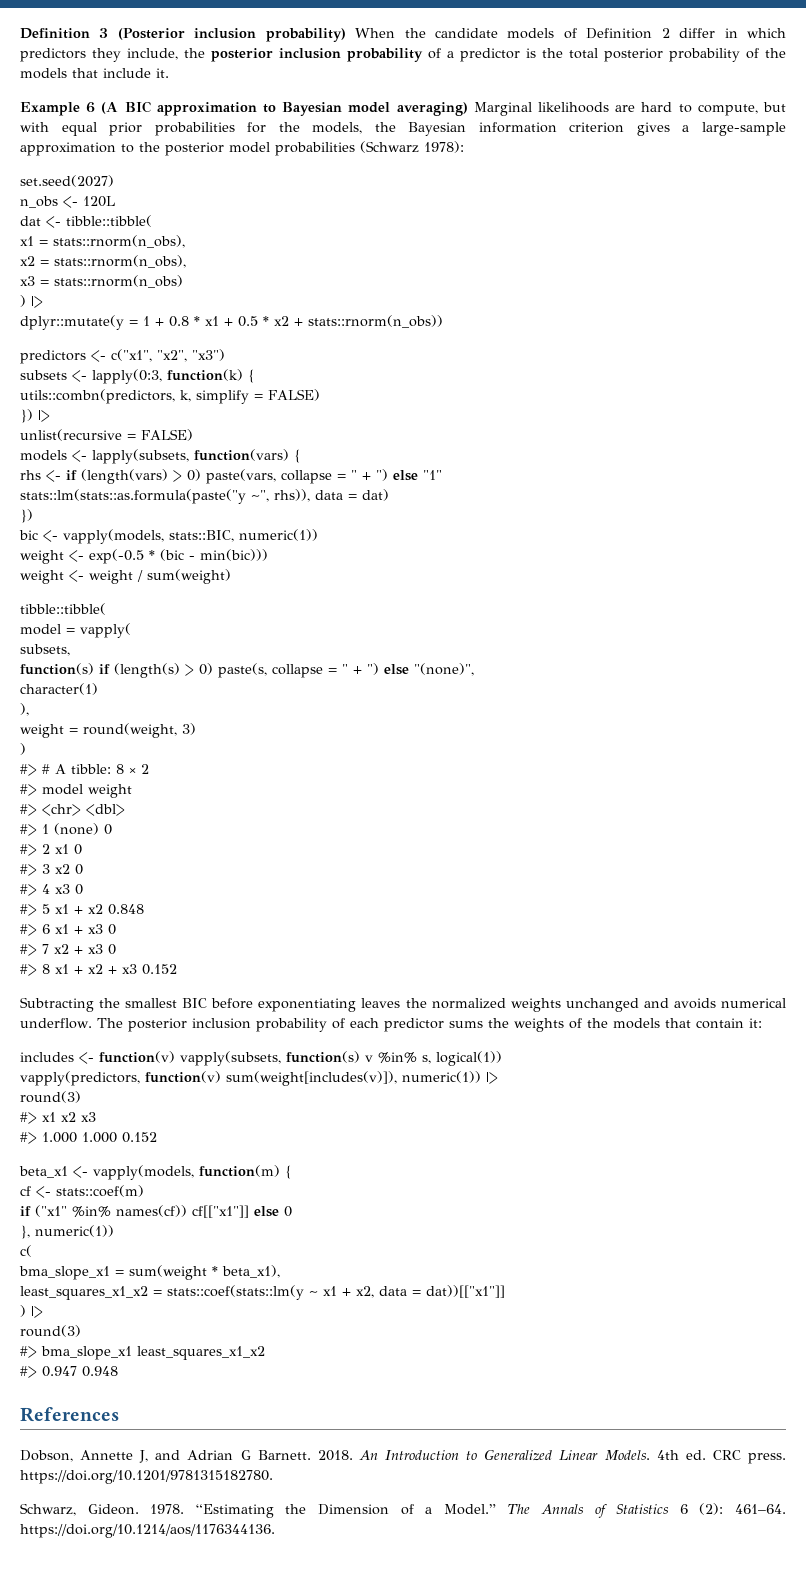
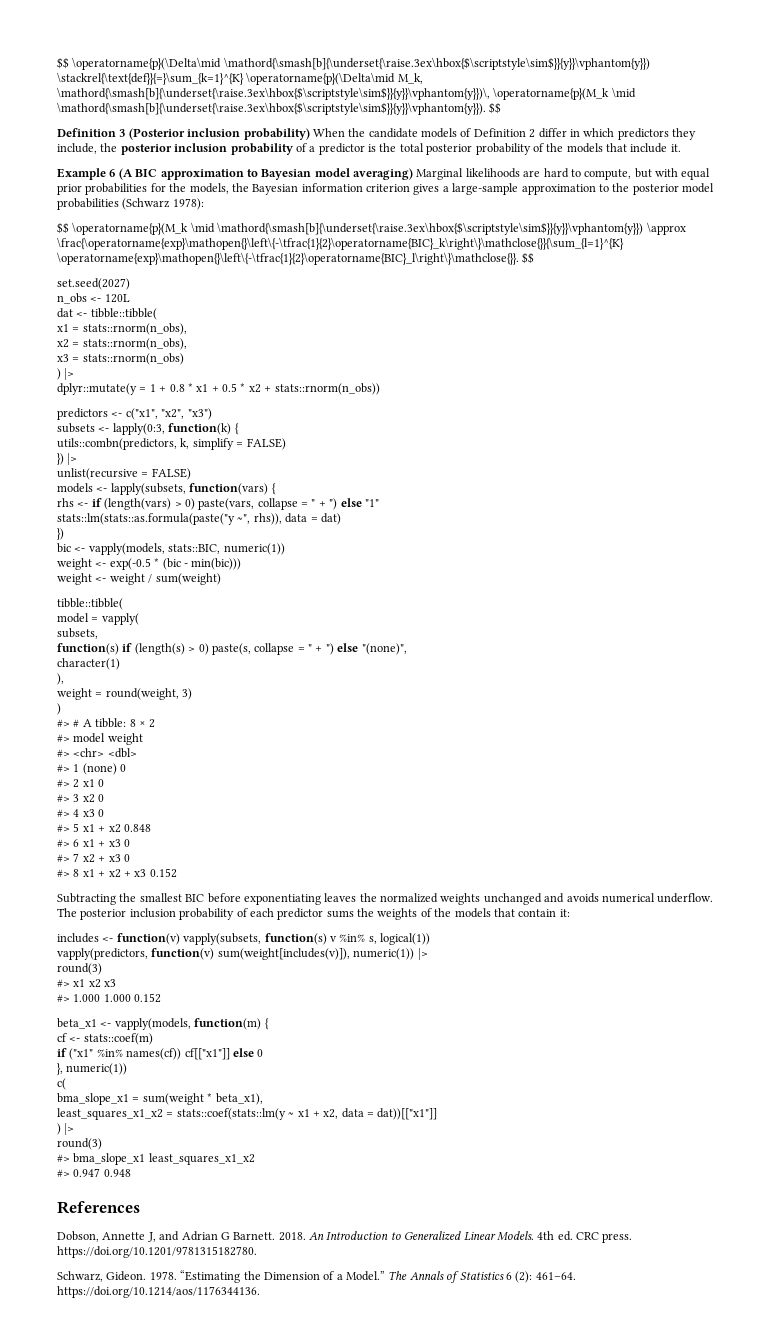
(20, 33) none -> [57,57,650,70] [57,72,423,85] [57,87,636,100] [57,102,502,115] $$ \operatorname{p}(\Delta\mid \mathord{\smash[b]{\underset{\raise.3ex\hbox{$\scriptstyle\sim$}}{y}}\vphantom{y}}) \stackrel{\text{def}}{=}\sum_{k=1}^{K} \operatorname{p}(\Delta\mid M_k, \mathord{\smash[b]{\underset{\raise.3ex\hbox{$\scriptstyle\sim$}}{y}}\vphantom{y}})\, \operatorname{p}(M_k \mid \mathord{\smash[b]{\underset{\raise.3ex\hbox{$\scriptstyle\sim$}}{y}}\vphantom{y}}). $$ //
(464, 147) none -> [57,222,686,235] [57,237,624,250] [57,252,535,265] // $$ \operatorname{p}(M_k \mid \mathord{\smash[b]{\underset{\raise.3ex\hbox{$\scriptstyle\sim$}}{y}}\vphantom{y}}) \approx \frac{\operatorname{exp}\mathopen{}\left\{-\tfrac{1}{2}\operatorname{BIC}_k\right\}\mathclose{}}{\sum_{l=1}^{K} \operatorname{exp}\mathopen{}\left\{-\tfrac{1}{2}\operatorname{BIC}_l\right\}\mathclose{}}. $$

